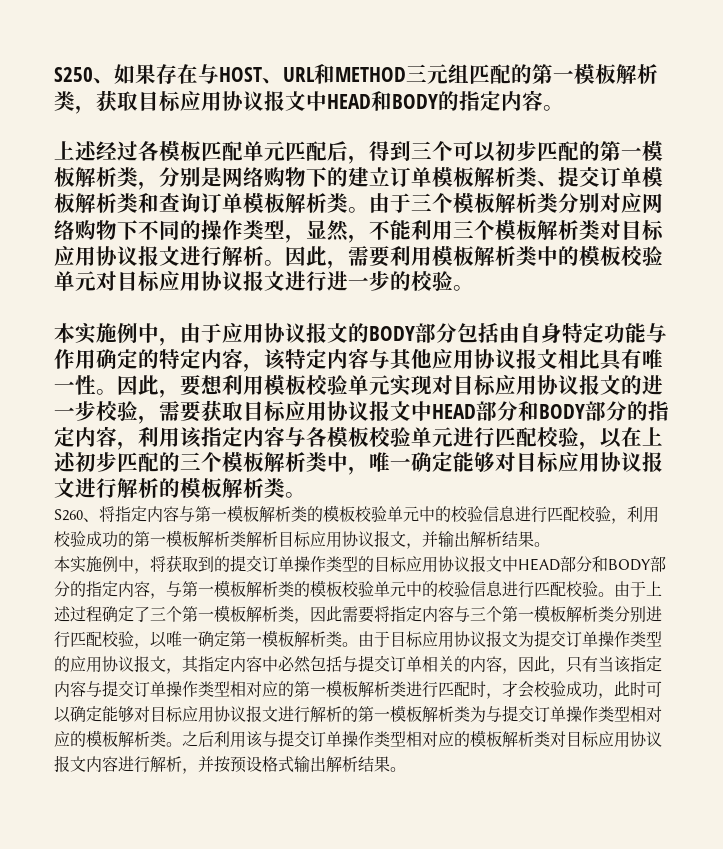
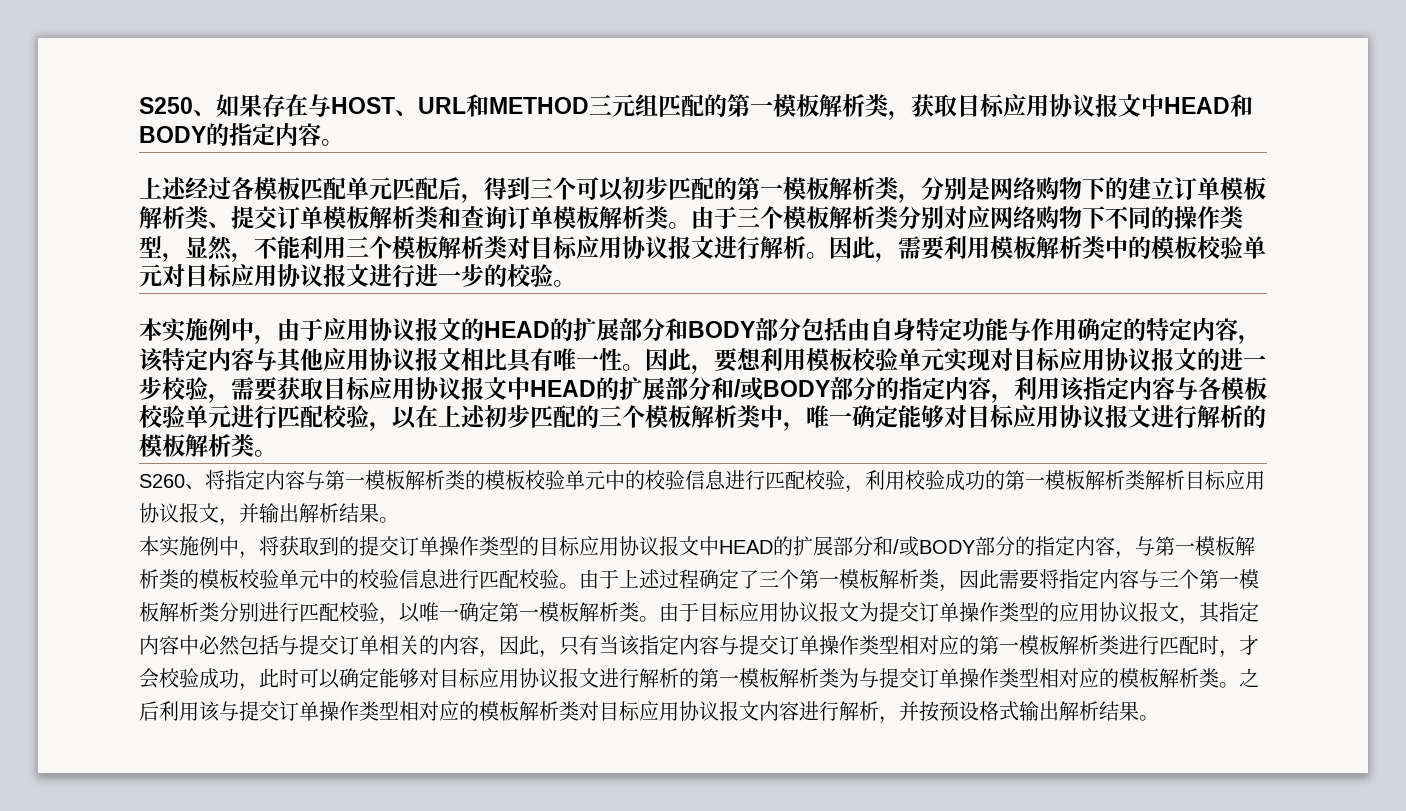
(369, 333) none -> [484,318,688,342] HEAD的扩展部分和
[476,401,539,421] 部分和 -> [596,377,763,401] 的扩展部分和/或
[560,556,608,572] 部分和 -> [773,536,919,557] 的扩展部分和/或

